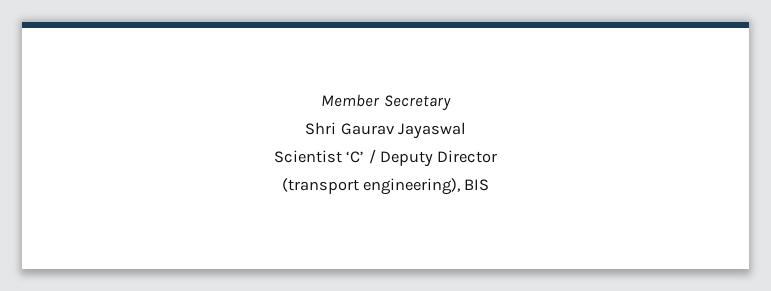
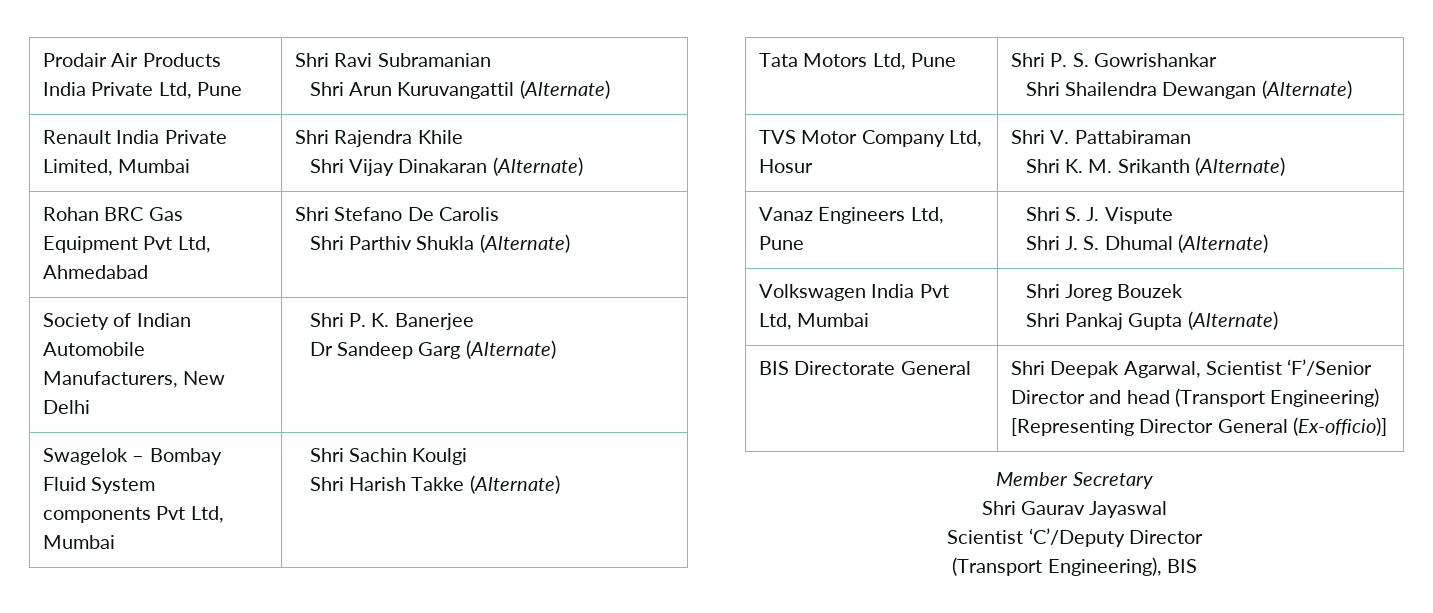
(321, 100) none -> [43,53,221,67] [43,82,242,99] [295,53,491,67] [309,80,610,99] [43,130,227,144] [43,159,191,176] [295,130,463,147] [309,157,583,176] [43,207,183,221] [43,236,211,253] [43,265,149,279] [295,207,499,221] [309,234,570,253] [43,313,191,330] [43,342,146,356] [43,371,226,388] [43,400,91,414] [309,313,474,330] [309,340,556,359] [43,448,222,465] [43,477,156,494] [43,506,224,523] [43,535,116,549] [309,448,468,465] [309,475,560,494] [759,53,956,70] [1011,53,1217,67] [1025,80,1352,99] [759,130,982,147] [759,159,814,173] [1011,130,1191,144] [1025,157,1286,176] [759,207,944,224] [759,236,805,250] [1025,207,1173,224] [1025,234,1269,253] [759,284,949,301] [759,313,870,330] [1025,284,1184,301] [1025,311,1278,330] [759,361,971,375] [1011,359,1373,378] [1011,388,1380,407] [1011,417,1387,436] Prodair Air Products India Private Ltd, Pune | Shri Ravi Subramanian // Shri Arun Kuruvangattil (Alternate) // Renault India Private Limited, Mumbai | Shri Rajendra Khile // Shri Vijay Dinakaran (Alternate) // Rohan BRC Gas Equipment Pvt Ltd, Ahmedabad | Shri Stefano De Carolis // Shri Parthiv Shukla (Alternate) // Society of Indian Automobile Manufacturers, New Delhi | Shri P. K. Banerjee // Dr Sandeep Garg (Alternate) // Swagelok – Bombay Fluid System components Pvt Ltd, Mumbai | Shri Sachin Koulgi // Shri Harish Takke (Alternate) // Tata Motors Ltd, Pune | Shri P. S. Gowrishankar // Shri Shailendra Dewangan (Alternate) // TVS Motor Company Ltd, Hosur | Shri V. Pattabiraman // Shri K. M. Srikanth (Alternate) // Vanaz Engineers Ltd, Pune | Shri S. J. Vispute // Shri J. S. Dhumal (Alternate) // Volkswagen India Pvt Ltd, Mumbai | Shri Joreg Bouzek // Shri Pankaj Gupta (Alternate) // BIS Directorate General | Shri Deepak Agarwal, Scientist ‘F’/Senior Director and head (Transport Engineering) [Representing Director General (Ex-officio)] //
[346,149,433,167] ‘C’ / Deputy -> [1028,528,1125,547] ‘C’/Deputy
[281,178,460,195] (transport engineering), -> [952,557,1162,576] (Transport Engineering),

